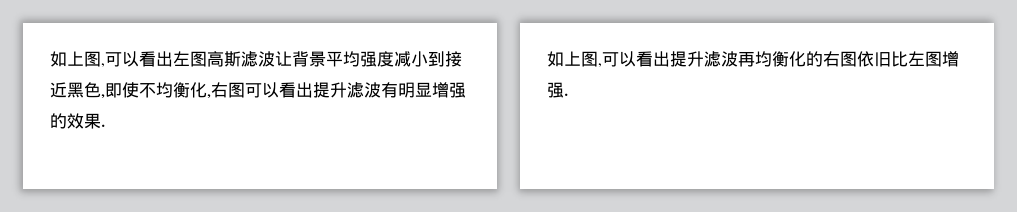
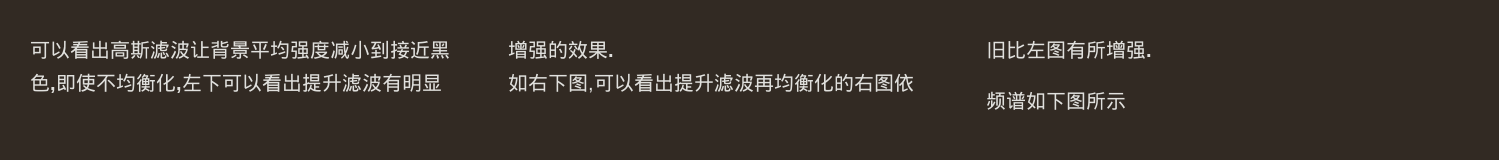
[50,51,207,67] 如上图,可以看出左图 -> [30,40,110,59] 可以看出
[211,82,245,98] 右图 -> [182,73,222,92] 左下
[564,51,581,66] 上 -> [528,73,568,92] 右下
(942, 59) none -> [1066,40,1106,59] 有所
(568, 94) none -> [986,91,1126,110] // 频谱如下图所示

